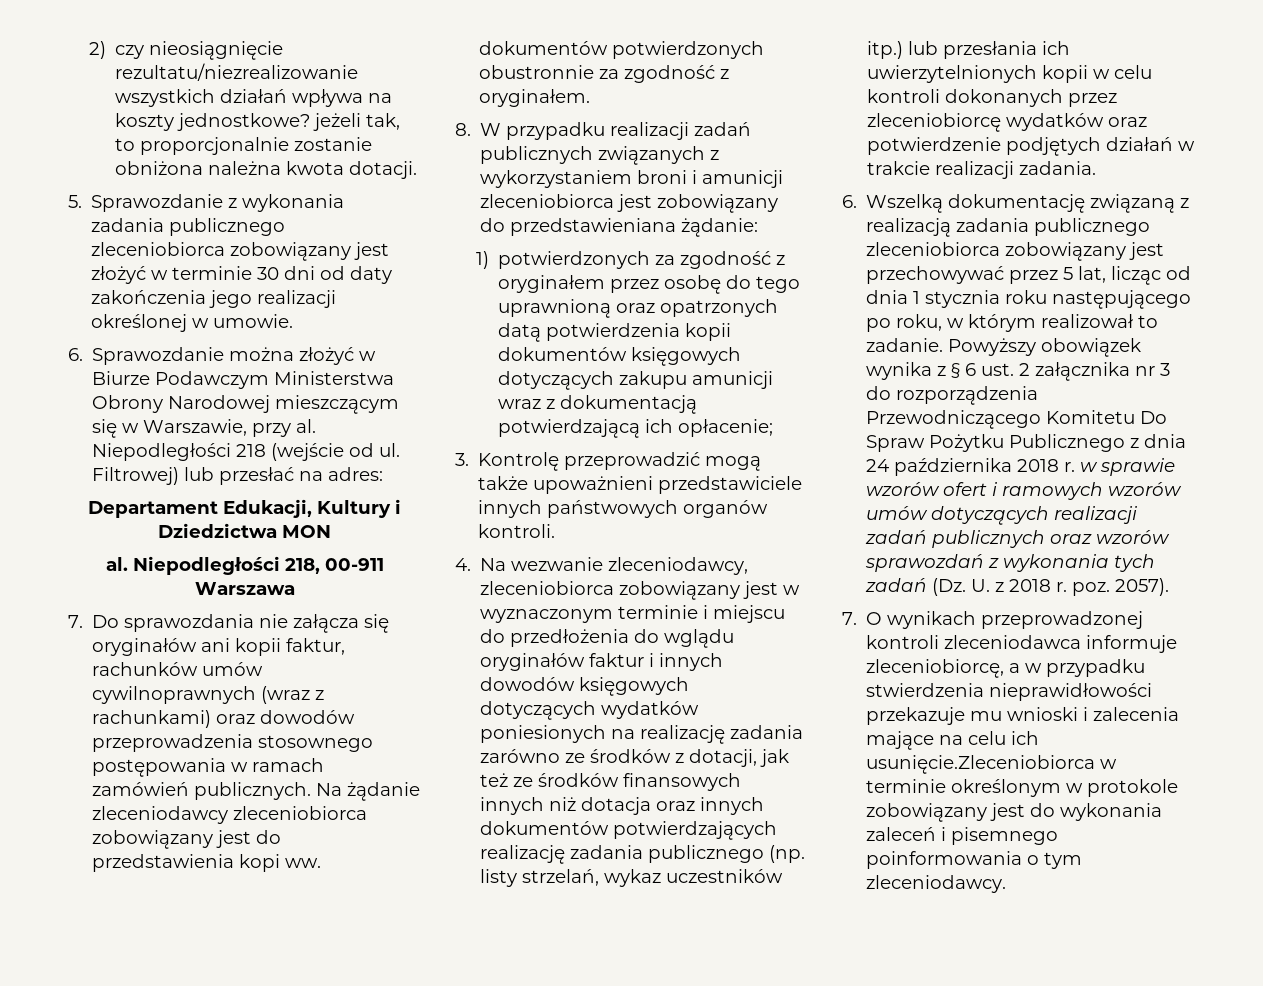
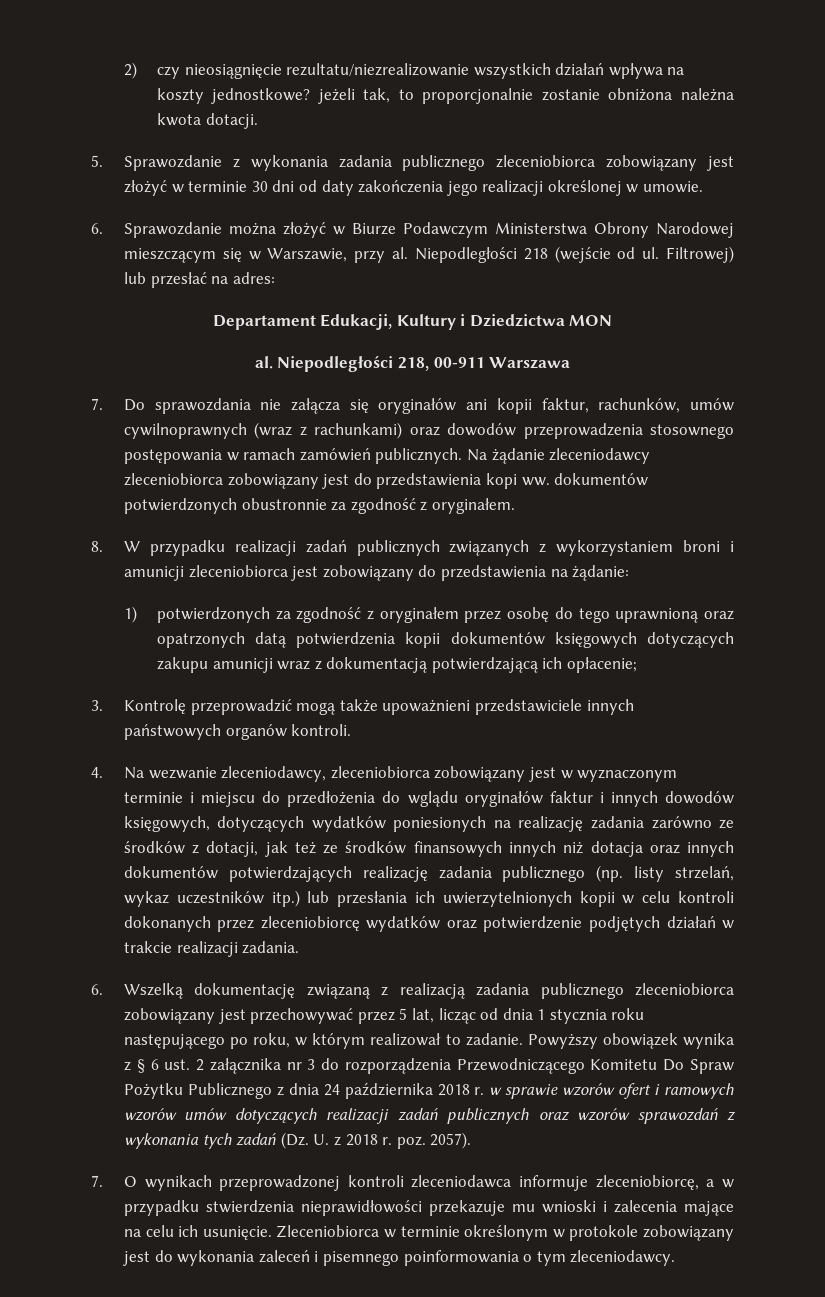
[92,662,199,676] rachunków -> [598,398,681,413] rachunków,
[510,218,677,236] przedstawieniana -> [440,565,568,581] przedstawienia na
[579,677,690,696] księgowych -> [123,816,210,832] księgowych,
[866,755,1096,774] usunięcie.Zleceniobiorca -> [202,1225,380,1240] usunięcie. Zleceniobiorca

